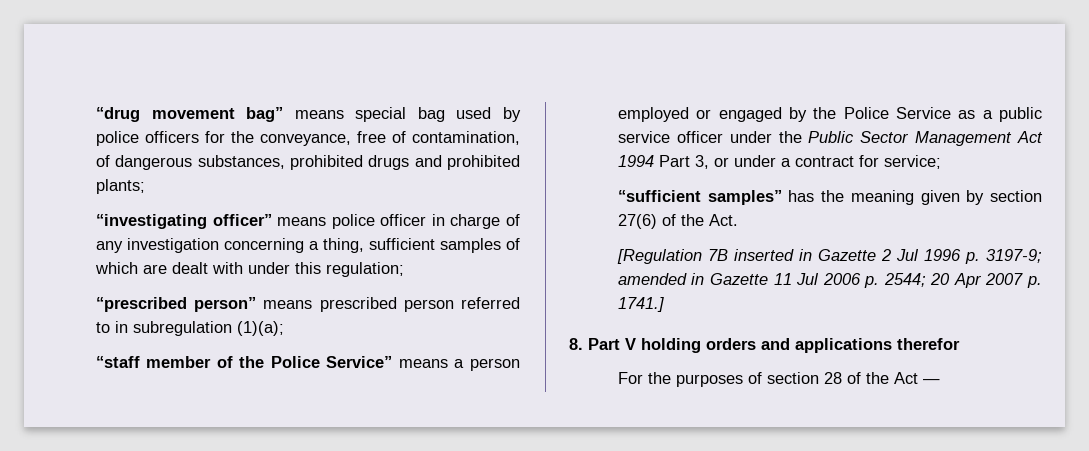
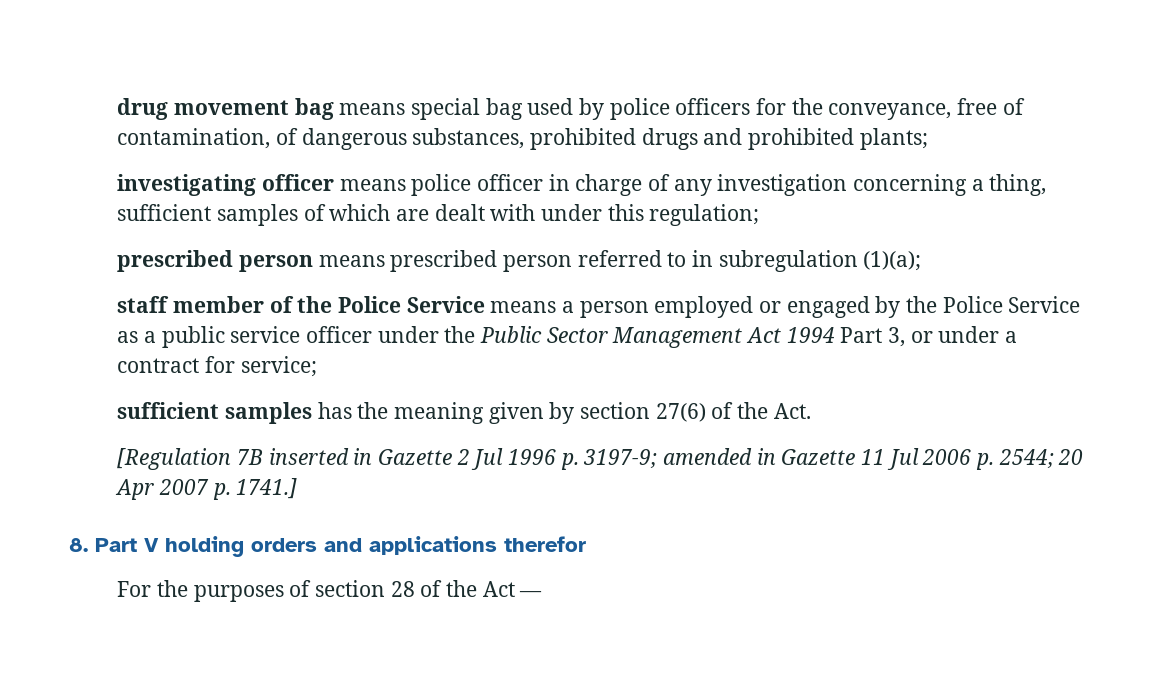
[95,107,284,122] “drug movement bag” -> [117,98,334,120] drug movement bag
[95,214,272,229] “investigating officer” -> [117,174,334,196] investigating officer
[95,297,257,312] “prescribed person” -> [117,250,313,272] prescribed person
[95,356,140,368] “staff -> [117,296,170,313] staff
[326,356,393,368] Service” -> [406,296,485,313] Service
[617,190,782,205] “sufficient samples” -> [117,402,312,424] sufficient samples

